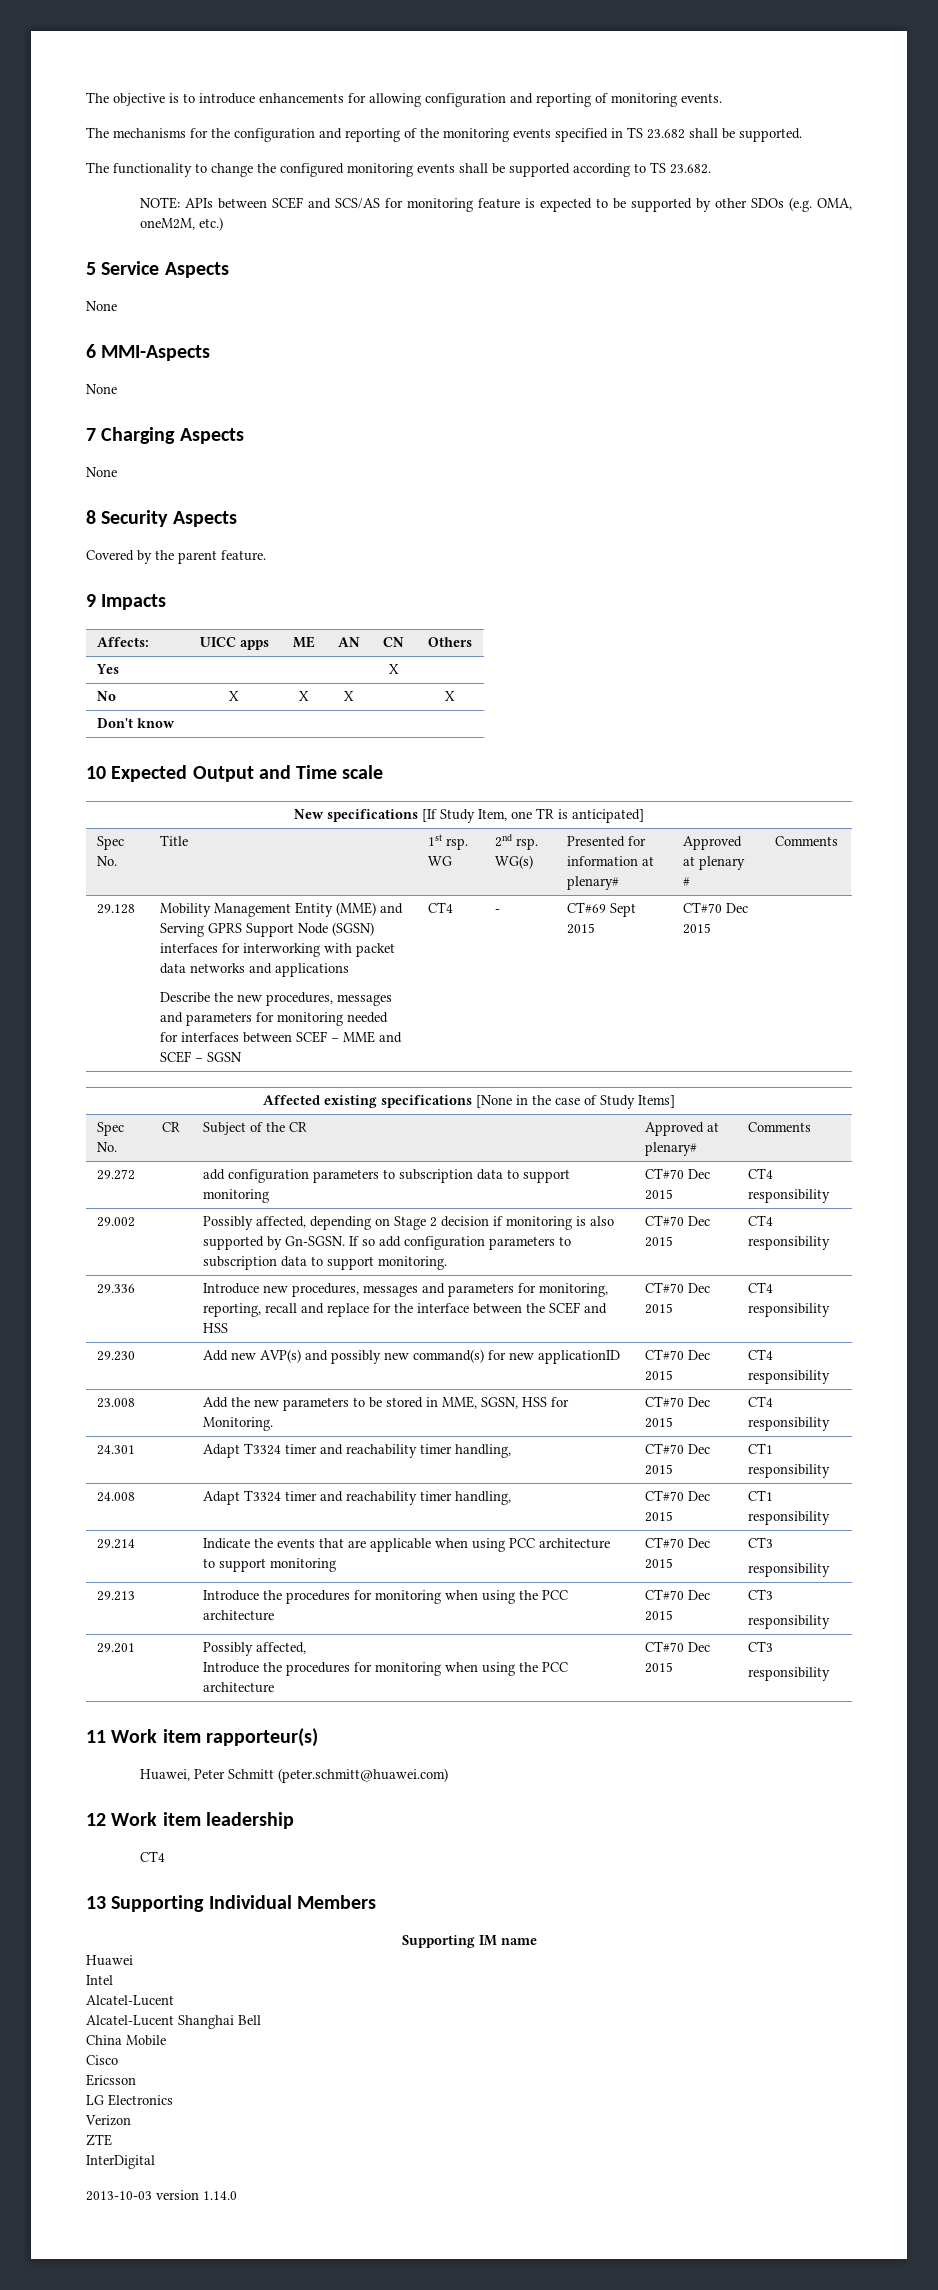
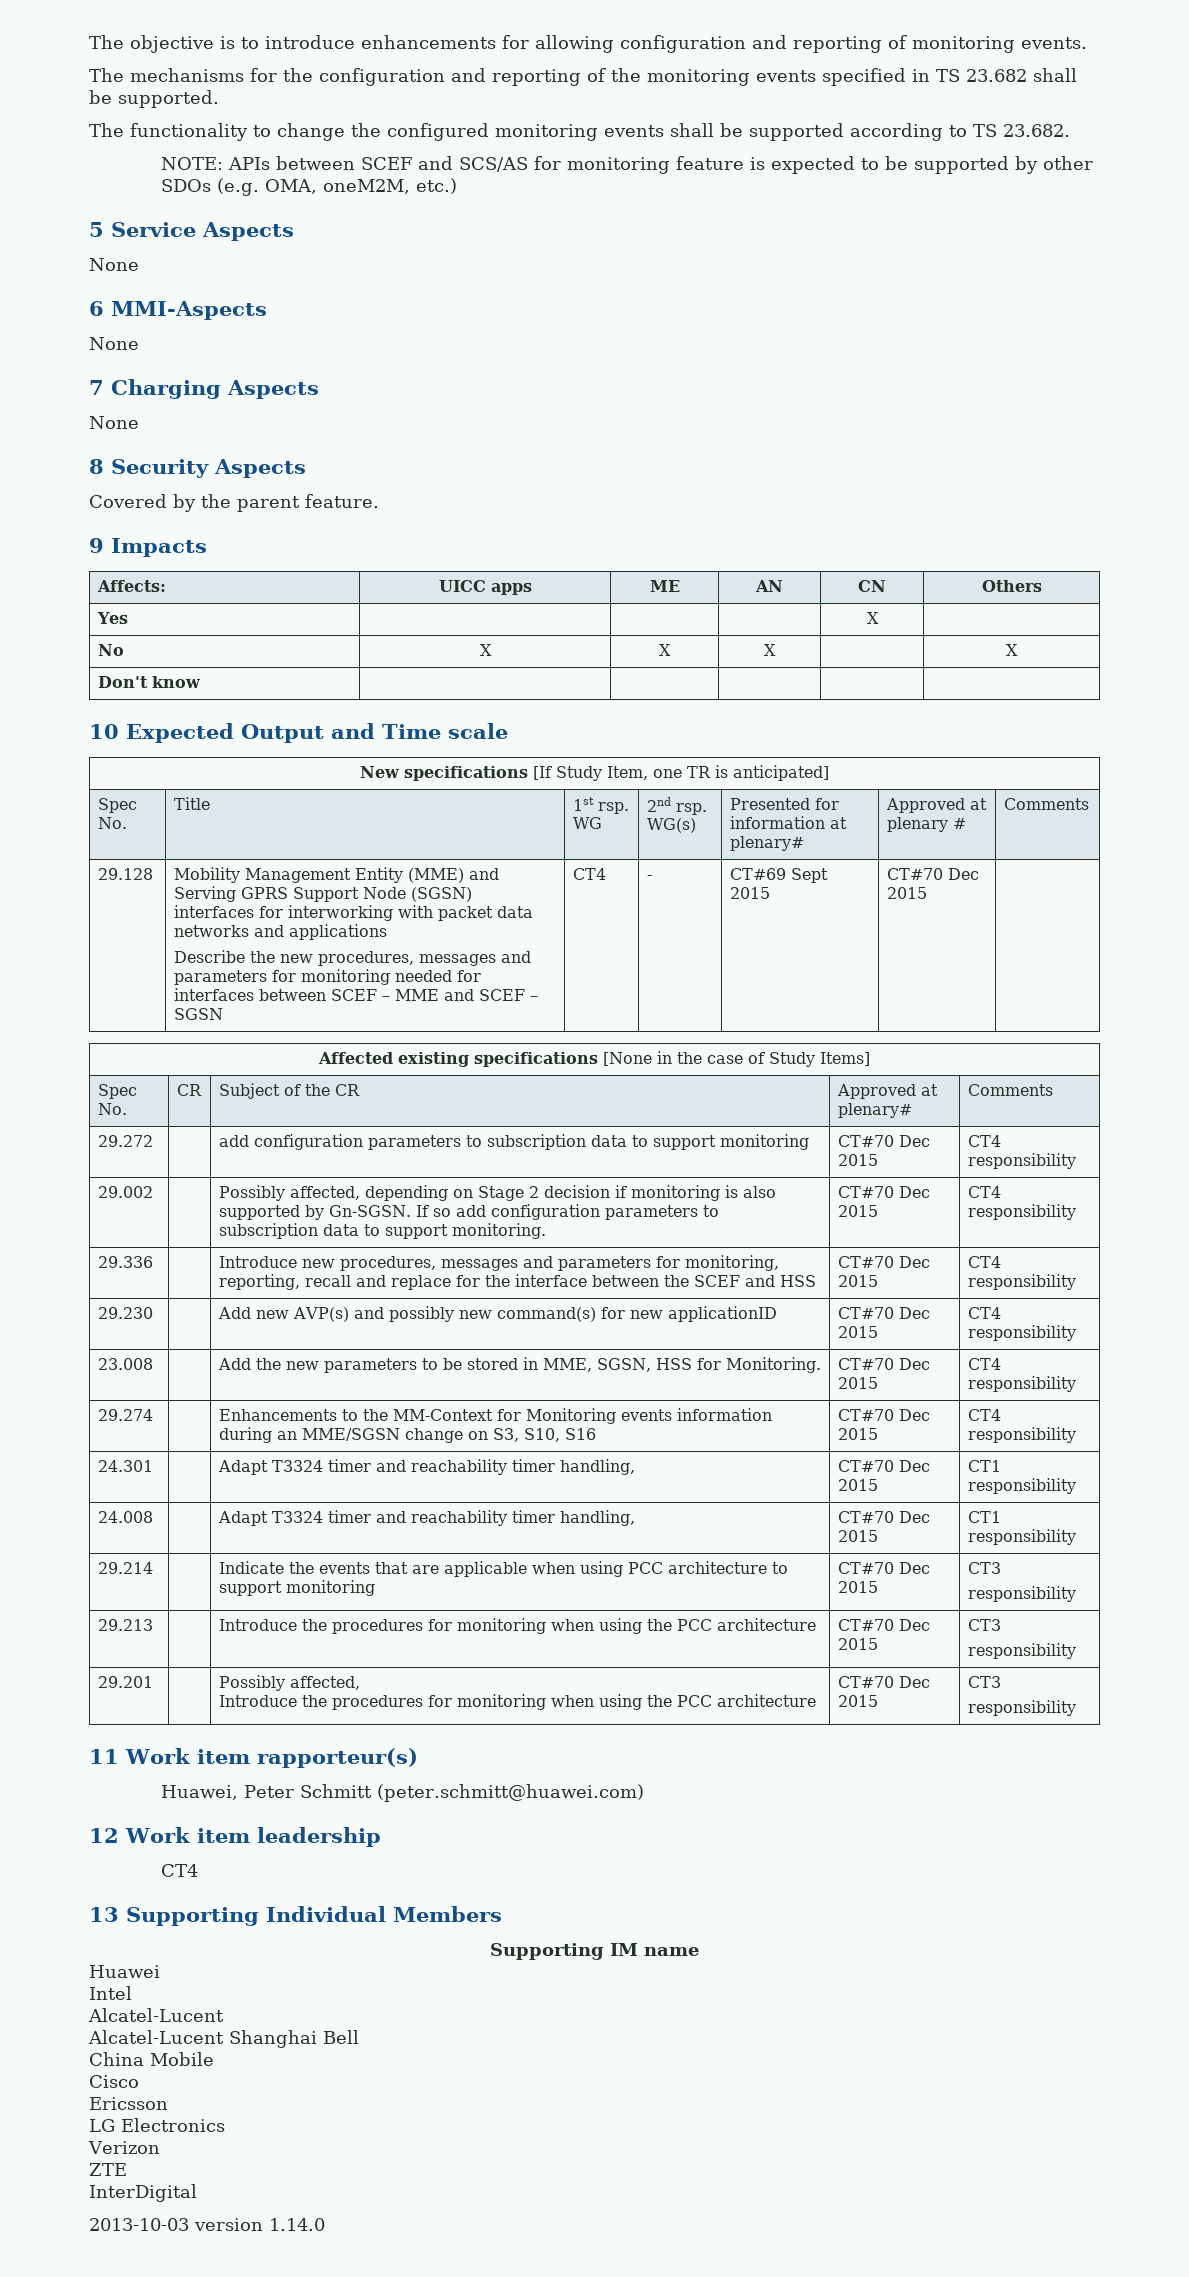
(831, 1424) none -> [97,1409,153,1421] [218,1408,772,1424] [218,1427,596,1443] [837,1409,930,1421] [837,1428,878,1440] [967,1409,1001,1421] [967,1427,1076,1443] // 29.274 | | Enhancements to the MM-Context for Monitoring events information during an MME/SGSN change on S3, S10, S16 | CT#70 Dec 2015 | CT4 responsibility

